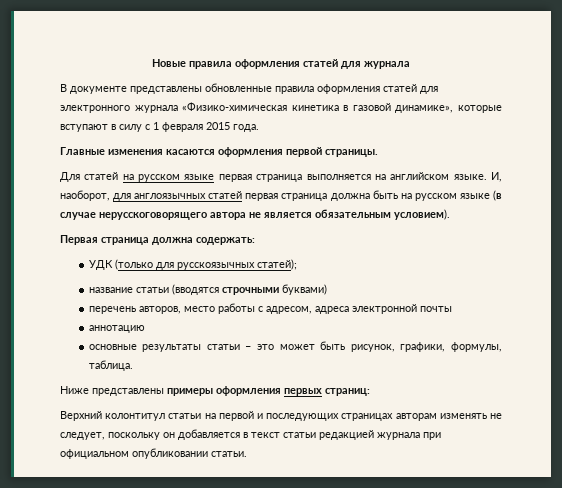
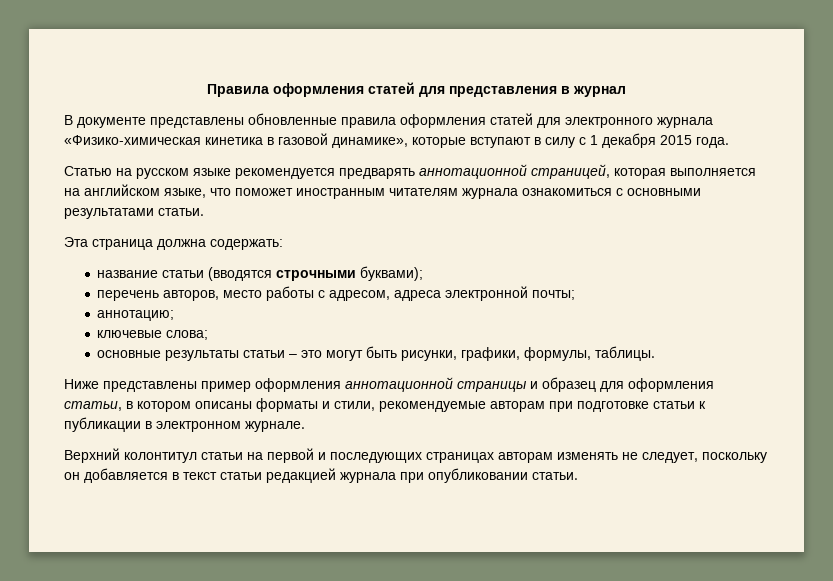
[152,59,410,69] Новые правила оформления статей для журнала -> [207,82,626,97] Правила оформления статей для представления в журнал
[162,122,203,132] февраля -> [602,133,656,148] декабря
[60,147,378,157] [60,172,503,182] [60,190,502,201] [60,209,450,220] [60,235,255,245] [88,259,297,270] Главные изменения касаются оформления первой страницы. // Для статей на русском языке первая страница выполняется на английском языке. И, наоборот, для англоязычных статей первая страница должна быть на русском языке (в случае нерусскоговорящего автора не является обязательным условием). // Первая страница должна содержать: // УДК (только для русскоязычных статей); -> [64,164,756,179] [64,184,701,199] [64,208,204,219] [64,237,283,250] Статью на русском языке рекомендуется предварять аннотационной страницей, которая выполняется на английском языке, что поможет иностранным читателям журнала ознакомиться с основными результатами статьи. // Эта страница должна содержать:
[281,284,327,295] буквами) -> [360,266,424,281] буквами);
[419,306,452,312] [88,325,145,333] почты // аннотацию -> [532,290,576,300] [97,310,175,321] [97,330,209,340] почты; // аннотацию; // ключевые слова;
[279,341,395,352] может быть рисунок, -> [326,346,458,361] могут быть рисунки,
[88,360,133,371] таблица. -> [595,346,656,361] таблицы.
[167,386,370,396] примеры оформления первых страниц: -> [201,377,714,392] [64,398,706,412] [64,417,305,432] пример оформления аннотационной страницы и образец для оформления статьи, в котором описаны форматы и стили, рекомендуемые авторам при подготовке статьи к публикации в электронном журнале.
[60,449,129,459] официальном -> (424, 477) none

